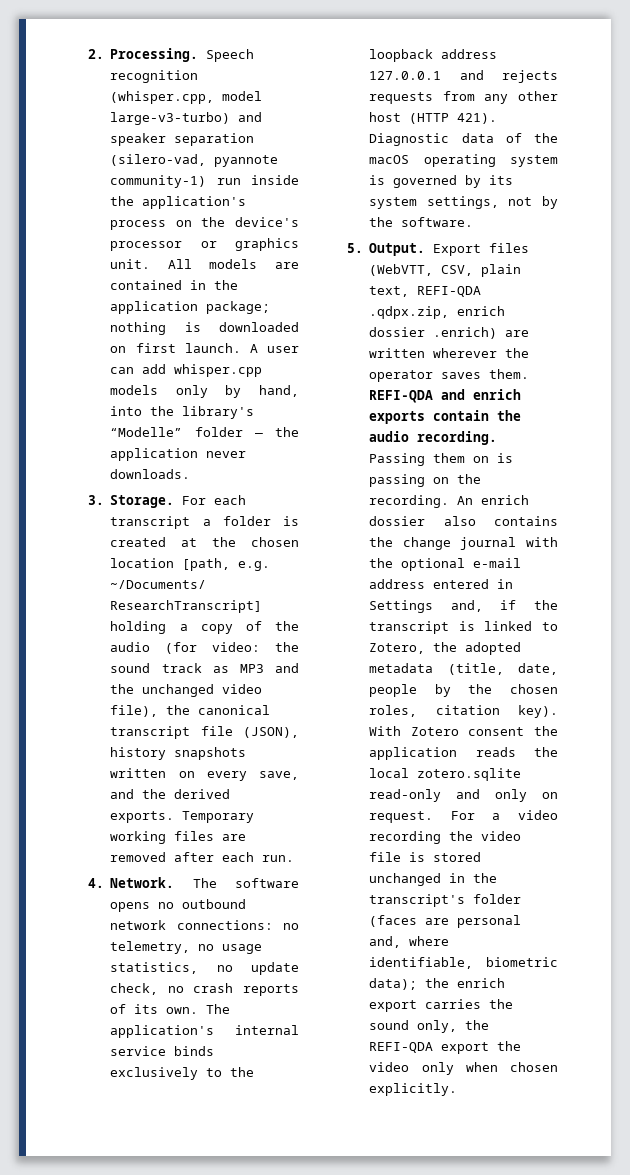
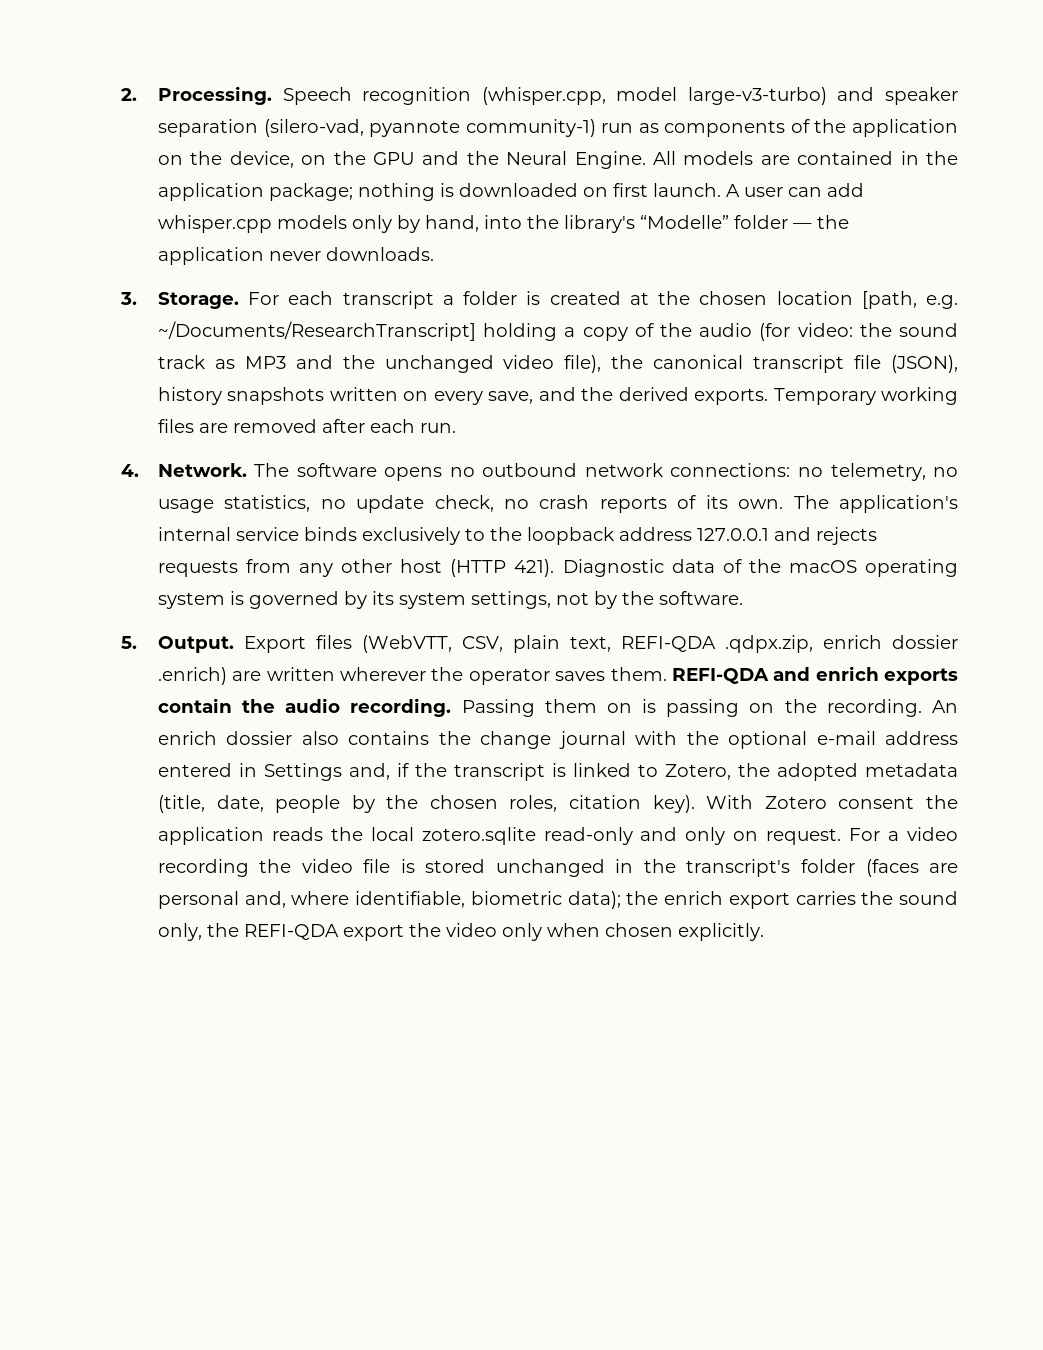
[251,175,299,185] [110,196,247,209] [110,217,299,230] [110,238,299,251] [110,259,151,269] inside the application's process on the device's processor or graphics unit. -> [638,119,959,137] [157,151,646,169] as components of the application on the device, on the GPU and the Neural Engine.

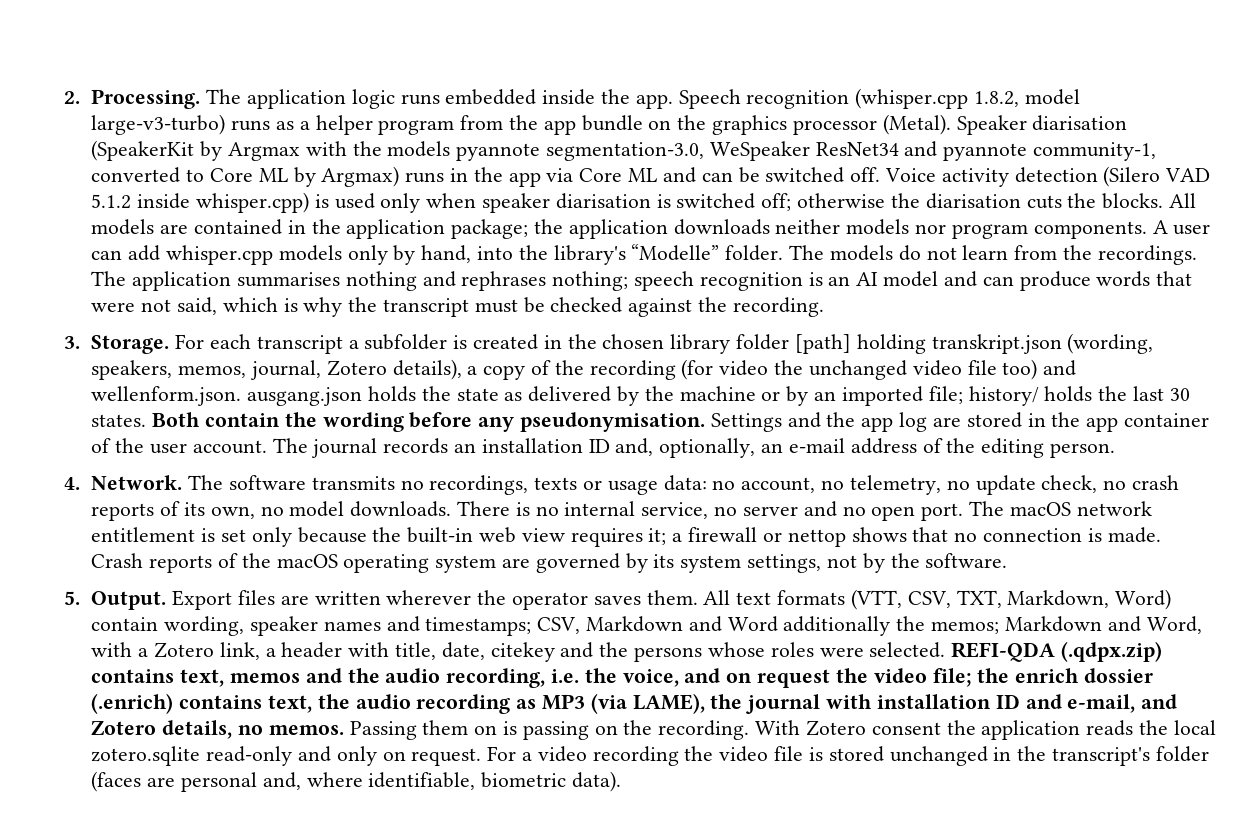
[282,87,959,105] [157,119,959,137] [157,151,646,169] Speech recognition (whisper.cpp, model large-v3-turbo) and speaker separation (silero-vad, pyannote community-1) run as components of the application on the device, on the GPU and the Neural Engine. -> [206,88,1080,109] [91,114,1128,135] [91,140,1157,161] [91,166,1211,187] [91,192,1164,213] The application logic runs embedded inside the app. Speech recognition (whisper.cpp 1.8.2, model large-v3-turbo) runs as a helper program from the app bundle on the graphics processor (Metal). Speaker diarisation (SpeakerKit by Argmax with the models pyannote segmentation-3.0, WeSpeaker ResNet34 and pyannote community-1, converted to Core ML by Argmax) runs in the app via Core ML and can be switched off. Voice activity detection (Silero VAD 5.1.2 inside whisper.cpp) is used only when speaker diarisation is switched off; otherwise the diarisation cuts the blocks.
[357,183,721,201] nothing is downloaded on first launch. -> [534,219,1147,239] the application downloads neither models nor program components.
[733,215,849,229] [157,247,434,265] folder — the application never downloads. -> [725,245,1197,265] [91,271,1193,291] [91,297,824,317] folder. The models do not learn from the recordings. The application summarises nothing and rephrases nothing; speech recognition is an AI model and can produce words that were not said, which is why the transcript must be checked against the recording.
[463,291,518,305] folder -> [364,334,448,350] subfolder
[629,291,958,309] [157,321,958,341] [157,355,958,373] [157,387,958,405] [157,419,456,433] [121,463,958,481] [157,495,311,513] at the chosen location [path, e.g. ~/Documents/ResearchTranscript] holding a copy of the audio (for video: the sound track as MP3 and the unchanged video file), the canonical transcript file (JSON), history snapshots written on every save, and the derived exports. Temporary working files are removed after each run. // 4. Network. The software opens no outbound network connections: no telemetry, no usage statistics, -> [543,333,1154,354] [91,359,1077,380] [91,386,1190,406] [91,412,1209,432] [91,438,1115,458] [63,475,941,495] in the chosen library folder [path] holding transkript.json (wording, speakers, memos, journal, Zotero details), a copy of the recording (for video the unchanged video file too) and wellenform.json. ausgang.json holds the state as delivered by the machine or by an imported file; history/ holds the last 30 states. Both contain the wording before any pseudonymisation. Settings and the app log are stored in the app container of the user account. The journal records an installation ID and, optionally, an e-mail address of the editing person. // 4. Network. The software transmits no recordings, texts or usage data: no account, no telemetry,
[738,495,958,513] [157,527,877,545] [157,559,715,577] own. The application's internal service binds exclusively to the loopback address 127.0.0.1 and rejects requests from any other host (HTTP 421). Diagnostic data -> [210,501,1152,521] [91,527,1161,547] [91,553,213,573] own, no model downloads. There is no internal service, no server and no open port. The macOS network entitlement is set only because the built-in web view requires it; a firewall or nettop shows that no connection is made. Crash reports
[229,591,244,605] is -> [502,558,531,568] are
[361,635,958,653] [157,667,227,685] (WebVTT, CSV, plain text, REFI-QDA .qdpx.zip, enrich dossier .enrich) -> (276, 597) none
[671,666,958,685] [157,698,452,717] REFI-QDA and enrich exports contain the audio recording. -> [703,589,1172,610] [91,616,1202,636] [91,641,1162,662] [91,668,1153,688] [91,693,1178,714] [91,720,344,739] All text formats (VTT, CSV, TXT, Markdown, Word) contain wording, speaker names and timestamps; CSV, Markdown and Word additionally the memos; Markdown and Word, with a Zotero link, a header with title, date, citekey and the persons whose roles were selected. REFI-QDA (.qdpx.zip) contains text, memos and the audio recording, i.e. the voice, and on request the video file; the enrich dossier (.enrich) contains text, the audio recording as MP3 (via LAME), the journal with installation ID and e-mail, and Zotero details, no memos.
[931,700,958,713] [157,731,958,749] [157,763,958,781] [157,795,695,813] An enrich dossier also contains the change journal with the optional e-mail address entered in Settings and, if the transcript is linked to Zotero, the adopted metadata (title, date, people by the chosen roles, citation key). -> (750, 730) none
[567,891,958,909] [157,923,764,941] data); the enrich export carries the sound only, the REFI-QDA export the video only when chosen explicitly. -> [572,771,622,792] data).

